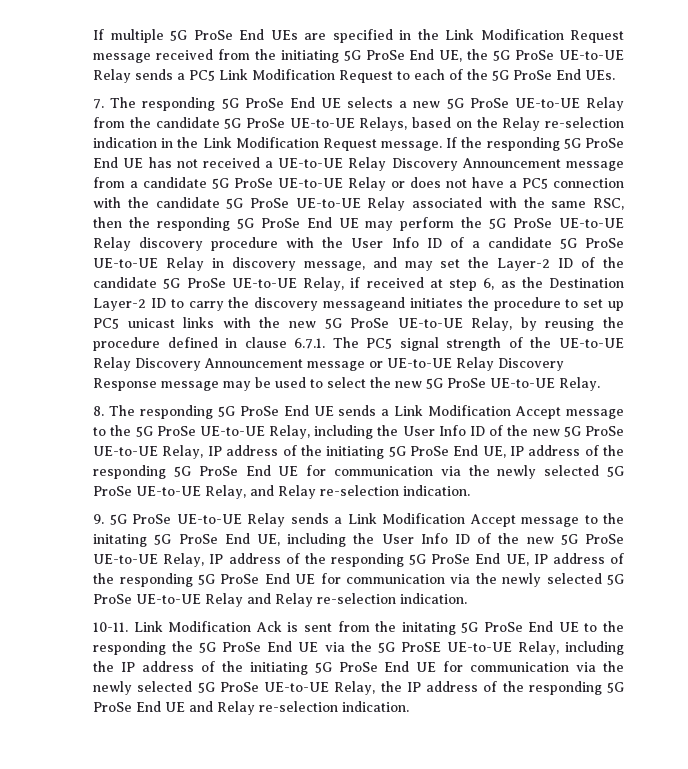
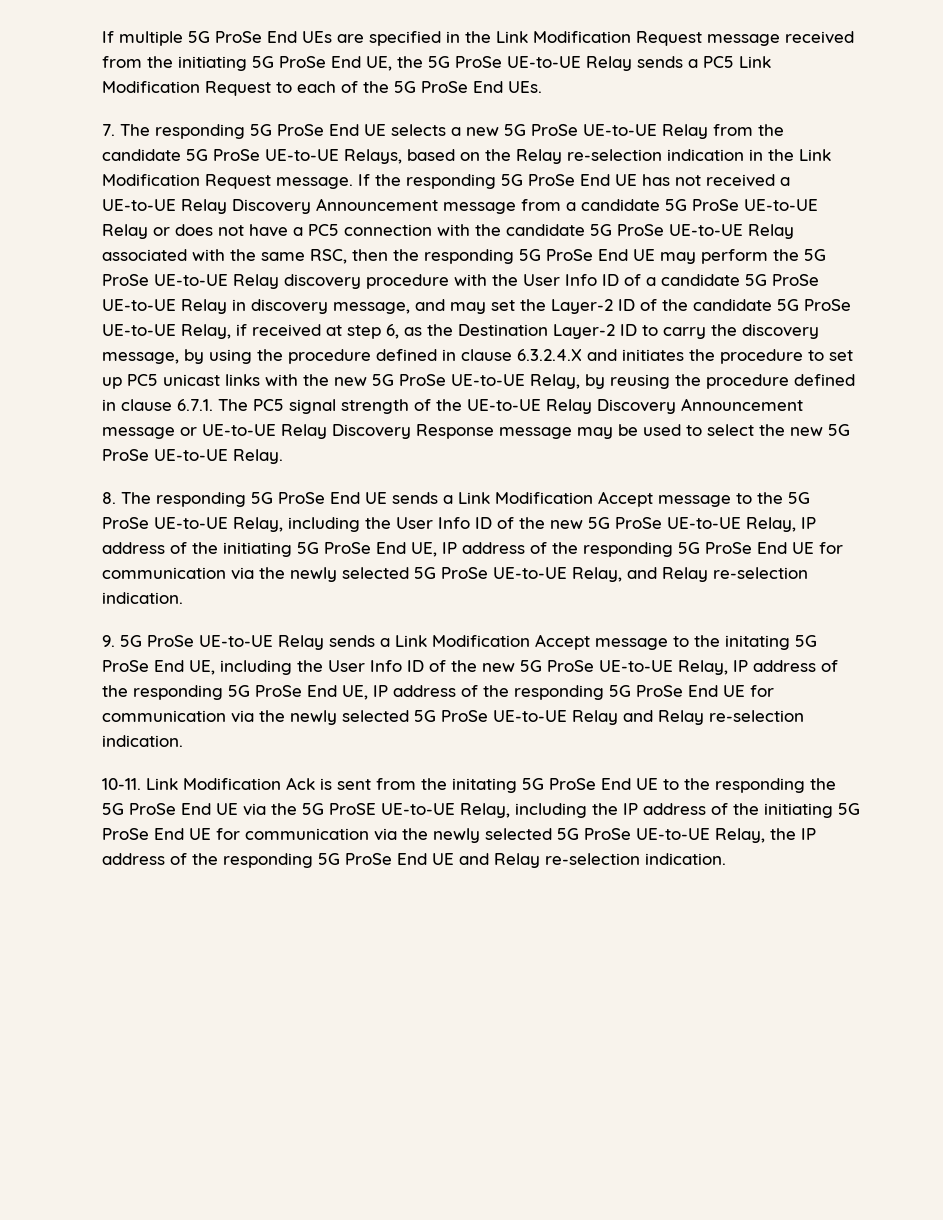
[323,297,406,311] messageand -> [102,349,618,364] message, by using the procedure defined in clause 6.3.2.4.X and

